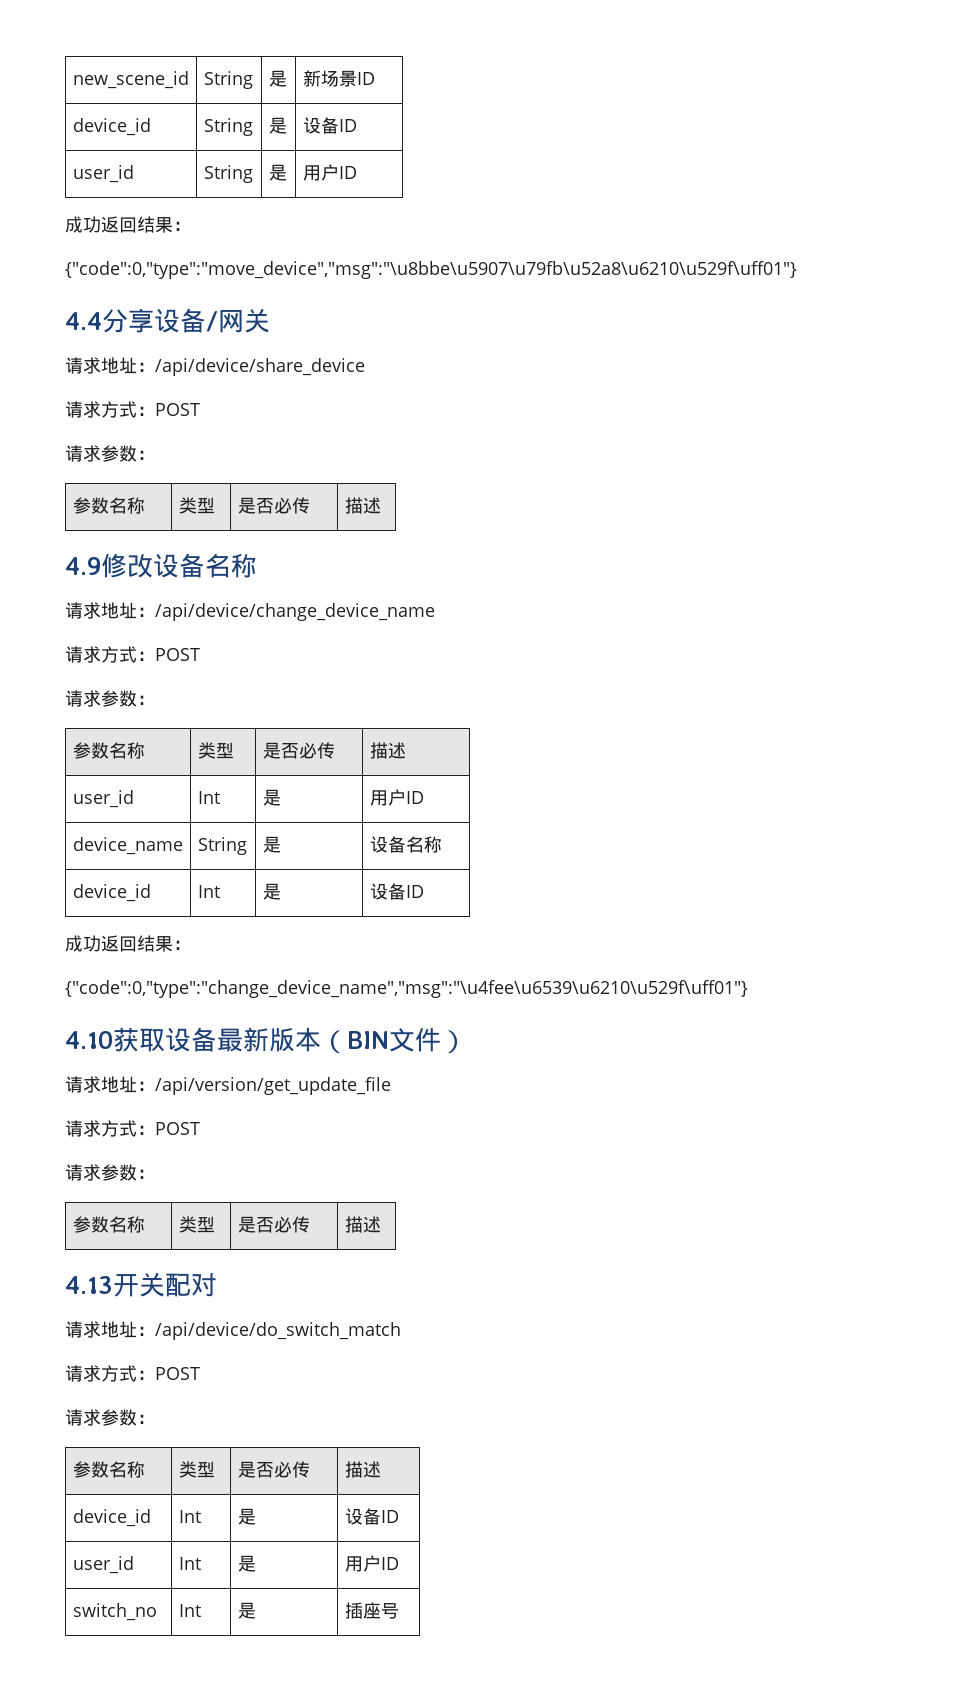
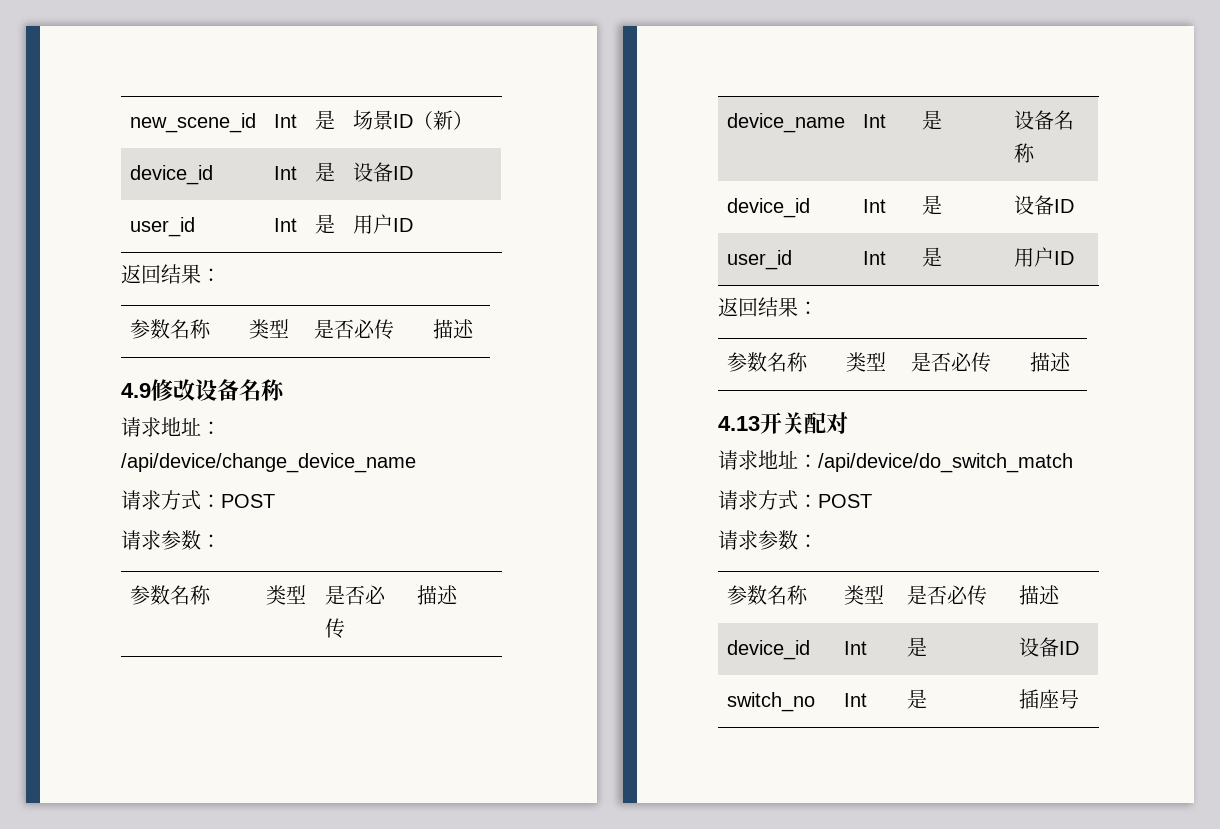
[203,71,253,89] [268,70,287,87] [302,70,321,87] String | 是 | 新 -> [273,114,297,128] [314,110,335,130] Int | 是 |
[72,118,151,136] [203,118,253,136] [268,117,287,134] [302,117,357,134] [72,165,134,183] [203,165,253,183] [268,164,287,181] [302,164,357,181] [65,216,191,233] [65,261,797,279] [65,308,270,333] [65,357,365,376] [65,401,200,418] [65,445,155,462] // device_id | String | 是 | 设备ID // user_id | String | 是 | 用户ID // 成功返回结果： // {"code":0,"type":"move_device","msg":"\u8bbe\u5907\u79fb\u52a8\u6210\u529f\uff01"} // 4.4分享设备/网关 // 请求地址：/api/device/share_device // 请求方式：POST // 请求参数： -> [412,110,473,130] [129,165,213,185] [273,166,297,180] [314,162,335,182] [352,162,413,182] [129,217,195,237] [273,218,297,232] [314,214,335,234] [352,214,413,234] [121,264,221,284] （新） // device_id | Int | 是 | 设备ID // user_id | Int | 是 | 用户ID // 返回结果：
[72,790,134,808] [197,791,220,804] [262,789,281,806] [369,789,424,806] [72,837,183,855] [197,837,247,855] [262,836,281,853] user_id | Int | 是 | 用户ID // device_name | String | 是 -> [726,113,845,133] [862,114,886,128] [921,110,942,130] device_name | Int | 是
[65,935,191,952] [65,980,748,998] [65,1027,467,1054] [65,1076,391,1095] [65,1120,200,1137] [65,1164,137,1181] // 成功返回结果： // {"code":0,"type":"change_device_name","msg":"\u4fee\u6539\u6210\u529f\uff01"} // 4.10获取设备最新版本（BIN文件） // 请求地址：/api/version/get_update_file // 请求方式：POST // 请求参数 -> [726,250,792,270] [862,251,886,265] [921,247,942,267] [1013,247,1074,267] [718,297,798,317] // user_id | Int | 是 | 用户ID // 返回结果
[72,1556,134,1574] [178,1557,201,1570] [237,1555,256,1572] [344,1555,399,1572] // user_id | Int | 是 | 用户ID -> (1079, 648) none

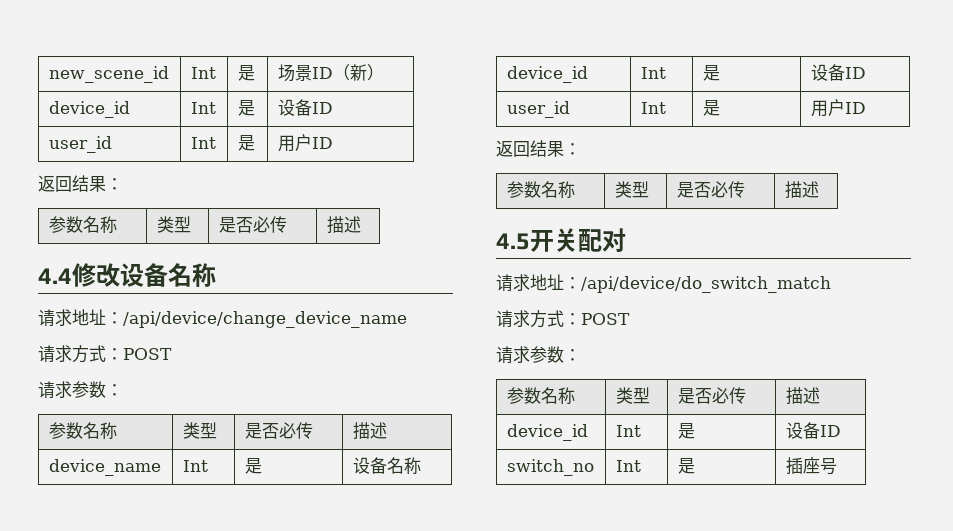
[121,383,151,398] 4.9 -> [38,268,72,284] 4.4
[718,416,760,431] 4.13 -> [496,233,530,250] 4.5

